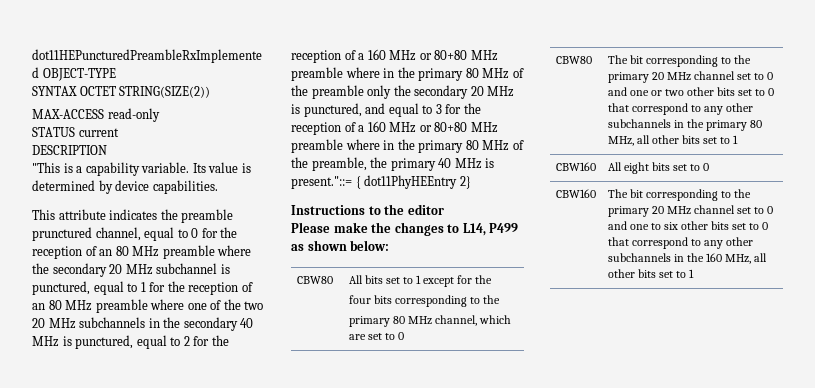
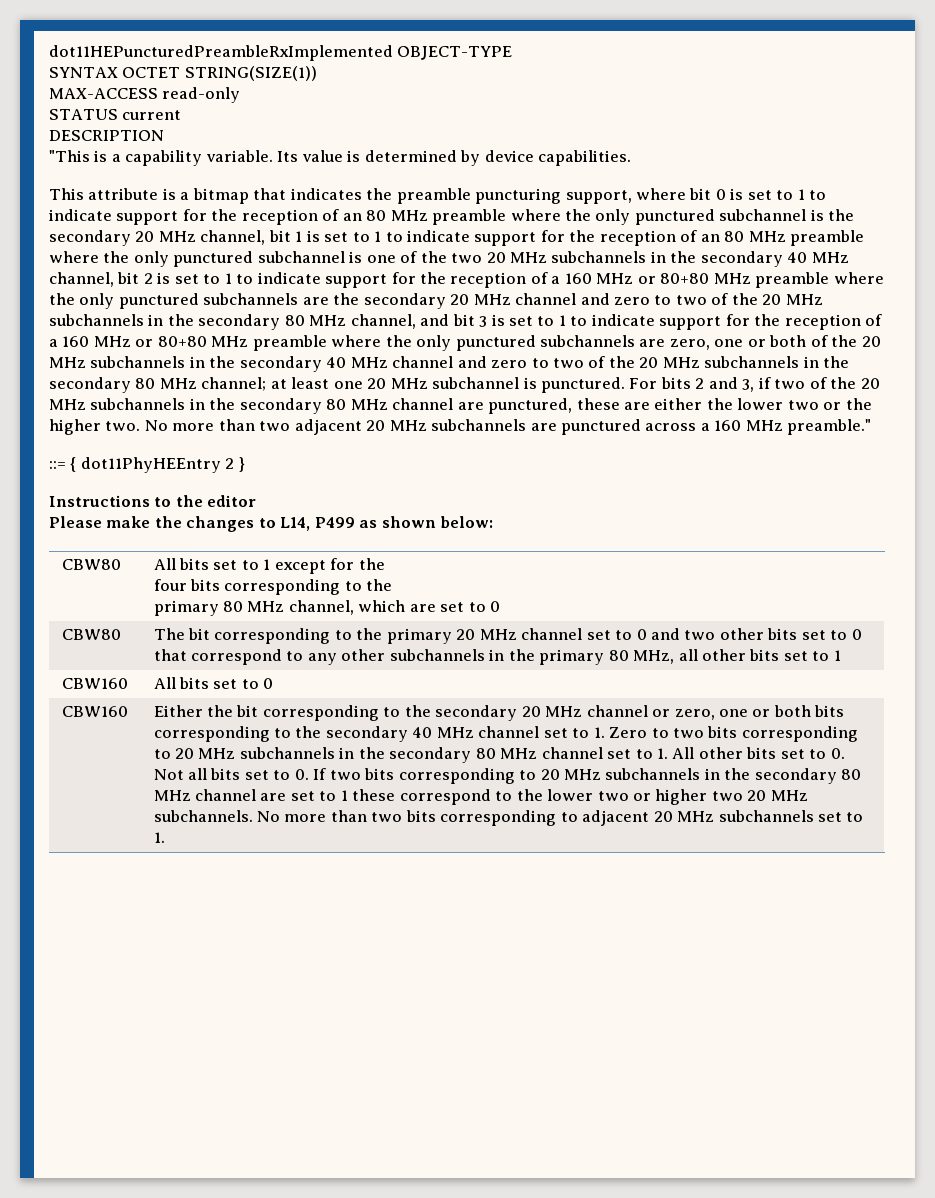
[119,86,211,98] STRING(SIZE(2)) -> [184,66,317,81] STRING(SIZE(1))
[109,209,234,223] [32,227,199,241] indicates the preamble prunctured channel, equal to 0 -> [162,188,827,204] [49,209,179,225] is a bitmap that indicates the preamble puncturing support, where bit 0 is set to 1 to indicate support
[52,263,230,277] [32,281,253,295] [32,299,185,313] secondary 20 MHz subchannel is punctured, equal to 1 for the reception of an 80 MHz preamble where -> [595,209,855,225] [49,230,865,246] [49,251,363,267] only punctured subchannel is the secondary 20 MHz channel, bit 1 is set to 1 to indicate support for the reception of an 80 MHz preamble where the only punctured subchannel is
[62,335,190,349] is punctured, equal to 2 -> [49,272,388,288] channel, bit 2 is set to 1 to indicate support
[383,67,524,81] [291,85,515,99] [291,103,442,117] in the primary 80 MHz of the preamble only the secondary 20 MHz is punctured, and equal to 3 -> [49,293,823,309] [49,314,722,330] the only punctured subchannels are the secondary 20 MHz channel and zero to two of the 20 MHz subchannels in the secondary 80 MHz channel, and bit 3 is set to 1 to indicate support
[383,139,524,153] [291,157,495,171] [291,175,471,189] in the primary 80 MHz of the preamble, the primary 40 MHz is present."::= { dot11PhyHEEntry 2} -> [385,335,881,351] [49,356,850,372] [49,377,880,393] [49,398,872,414] [49,419,872,435] [49,457,245,473] the only punctured subchannels are zero, one or both of the 20 MHz subchannels in the secondary 40 MHz channel and zero to two of the 20 MHz subchannels in the secondary 80 MHz channel; at least one 20 MHz subchannel is punctured. For bits 2 and 3, if two of the 20 MHz subchannels in the secondary 80 MHz channel are punctured, these are either the lower two or the higher two. No more than two adjacent 20 MHz subchannels are punctured across a 160 MHz preamble." // ::= { dot11PhyHEEntry 2 }
[629,90,662,96] one or -> (680, 634) none
[623,162,649,174] eight -> (176, 683) none
[607,189,751,201] [607,205,774,217] [607,221,769,230] [607,237,753,249] [607,253,768,264] [607,269,694,278] The bit corresponding to the primary 20 MHz channel set to 0 and one to six other bits set to 0 that correspond to any other subchannels in the 160 MHz, all other bits set to 1 -> [153,705,845,721] [153,726,858,742] [153,747,845,763] [153,768,862,784] [153,789,808,805] [153,810,864,826] [153,832,165,843] Either the bit corresponding to the secondary 20 MHz channel or zero, one or both bits corresponding to the secondary 40 MHz channel set to 1. Zero to two bits corresponding to 20 MHz subchannels in the secondary 80 MHz channel set to 1. All other bits set to 0. Not all bits set to 0. If two bits corresponding to 20 MHz subchannels in the secondary 80 MHz channel are set to 1 these correspond to the lower two or higher two 20 MHz subchannels. No more than two bits corresponding to adjacent 20 MHz subchannels set to 1.

